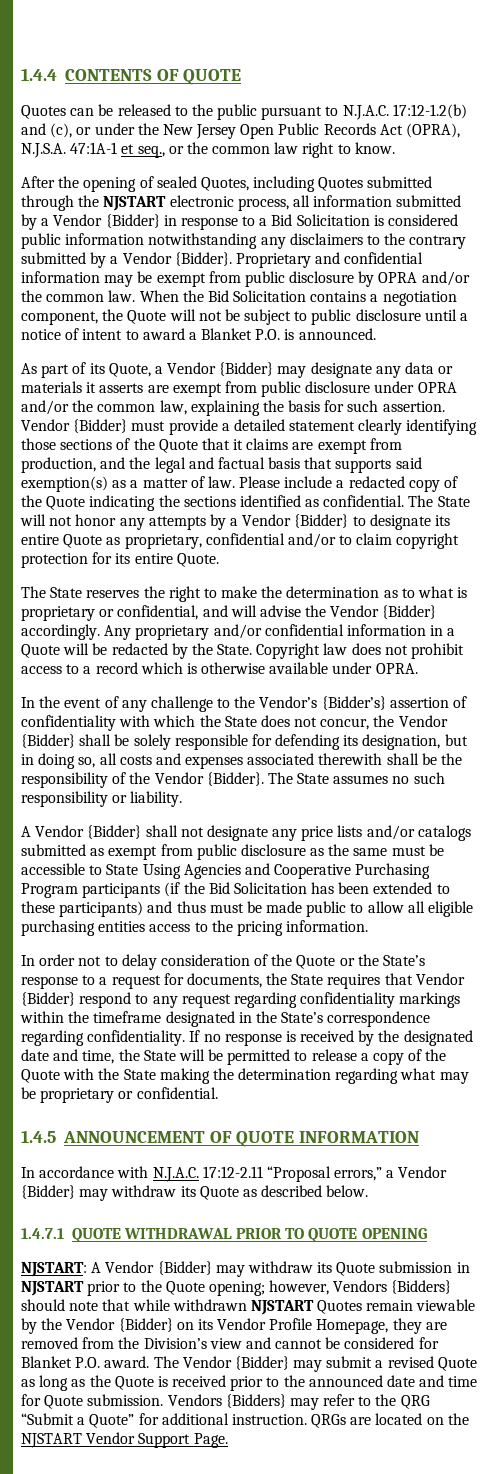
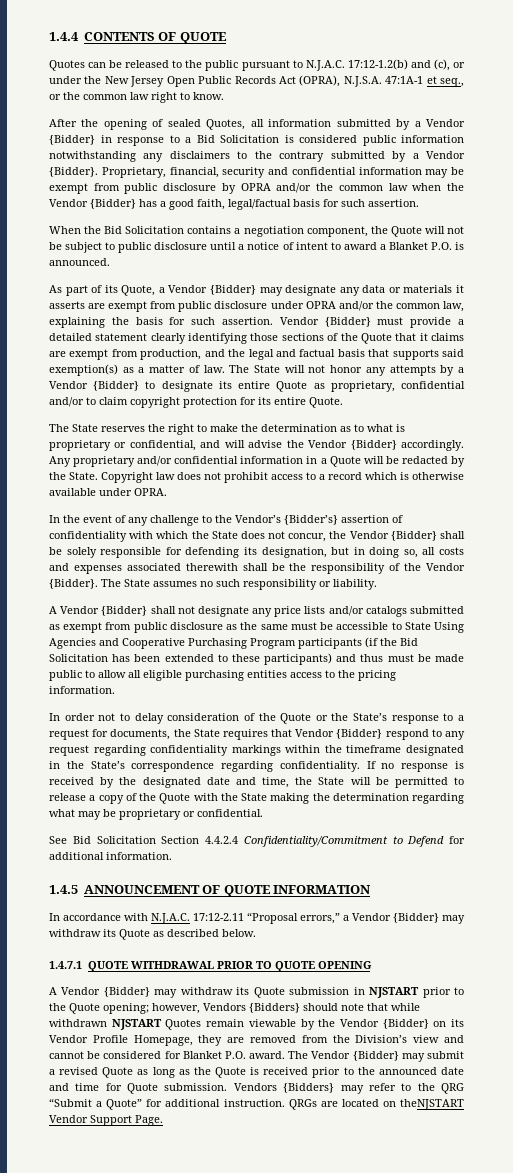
[253,176,433,192] [21,195,289,211] including Quotes submitted through the NJSTART electronic process, -> (246, 124) none
[235,253,311,268] Proprietary -> [101,167,266,178] Proprietary, financial, security
[108,290,136,302] law. -> [388,183,465,191] [49,199,419,210] law when the Vendor {Bidder} has a good faith, legal/factual basis for such assertion. //
[239,476,459,492] [21,495,405,511] Please include a redacted copy of the Quote indicating the sections identified as confidential. -> (225, 369) none
(218, 1093) none -> [49,836,465,847] [49,852,172,860] // See Bid Solicitation Section 4.4.2.4 Confidentiality/Commitment to Defend for additional information.
[21,1262,87,1277] NJSTART: -> (372, 965) none
[447,1413,469,1425] [21,1433,82,1448] the NJSTART -> [400,1099,465,1110] theNJSTART

